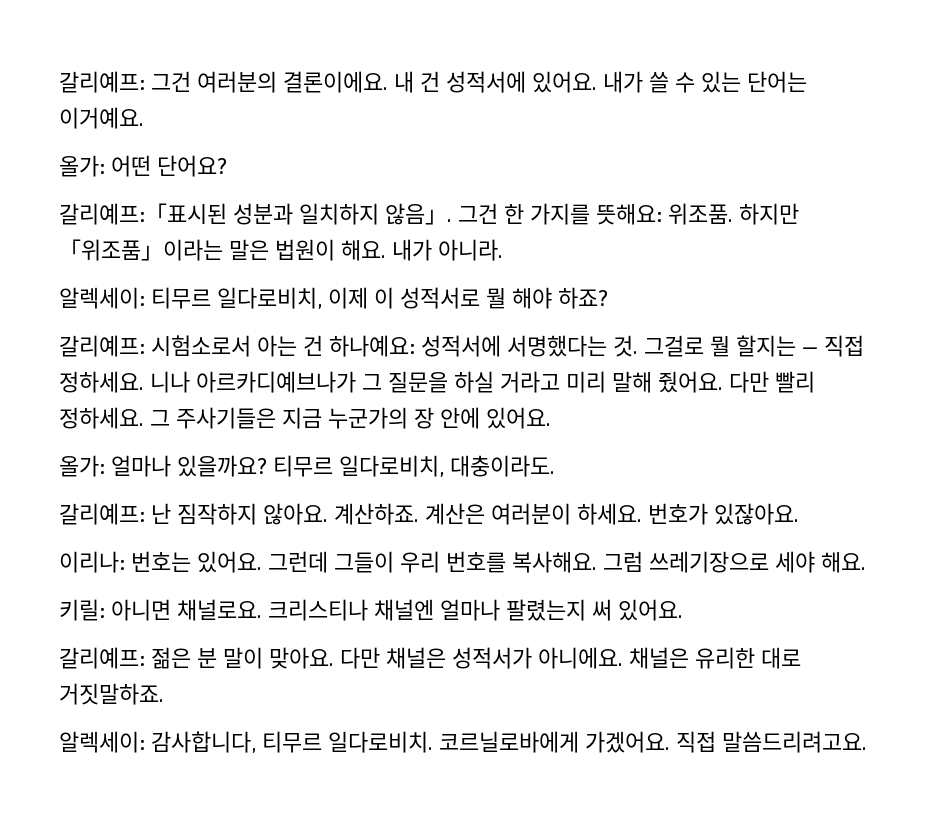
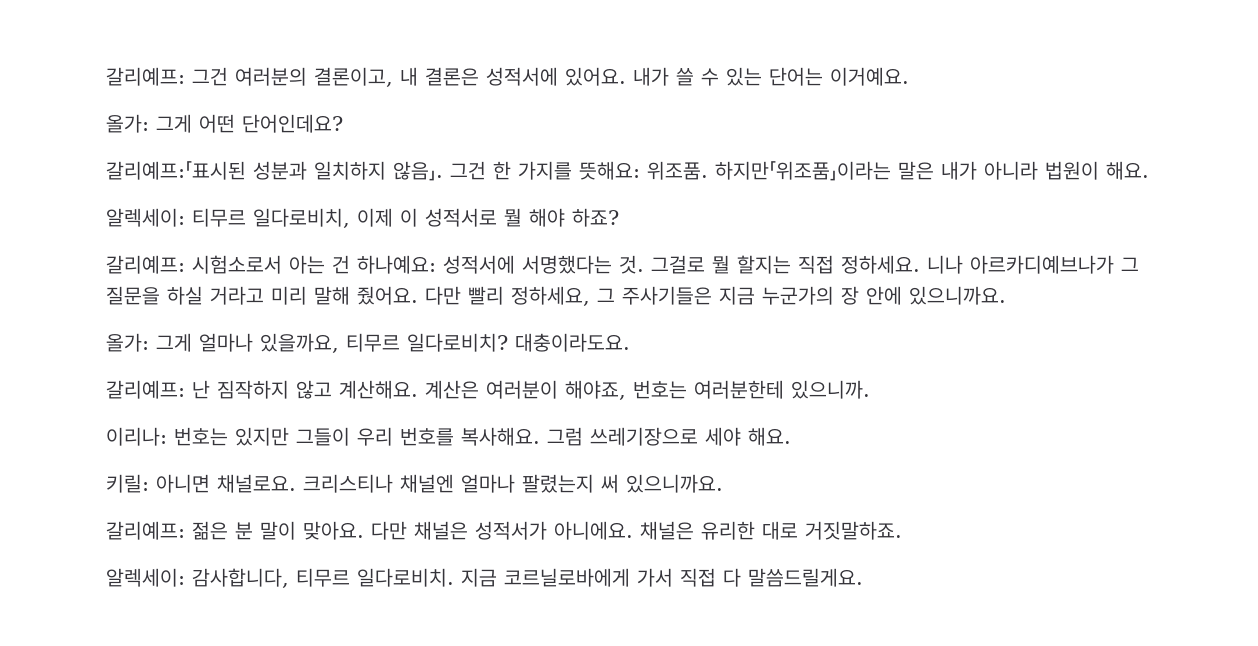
[283,71,440,93] 결론이에요. 내 건 -> [314,67,479,87] 결론이고, 내 결론은
[111,155,227,177] 어떤 단어요? -> [156,114,343,133] 그게 어떤 단어인데요?
(269, 249) none -> [941,161,1038,180] 내가 아니라
[392,239,503,261] 내가 아니라. -> (1149, 170) none
[802,347,818,354] — -> (791, 264) none
[59,407,144,429] 정하세요. -> [511,286,590,306] 정하세요,
[486,407,551,429] [59,455,555,477] [59,503,799,525] 있어요. // 올가: 얼마나 있을까요? 티무르 일다로비치, 대충이라도. // 갈리예프: 난 짐작하지 않아요. 계산하죠. 계산은 여러분이 하세요. 번호가 있잖아요. -> [909,286,1006,305] [106,333,630,353] [106,380,870,400] 있으니까요. // 올가: 그게 얼마나 있을까요, 티무르 일다로비치? 대충이라도요. // 갈리예프: 난 짐작하지 않고 계산해요. 계산은 여러분이 해야죠, 번호는 여러분한테 있으니까.
[197,551,328,573] 있어요. 그런데 -> [235,427,289,446] 있지만
[618,599,683,621] 있어요. -> [626,474,723,493] 있으니까요.
[439,731,867,753] 코르닐로바에게 가겠어요. 직접 말씀드리려고요. -> [461,568,863,587] 지금 코르닐로바에게 가서 직접 다 말씀드릴게요.

